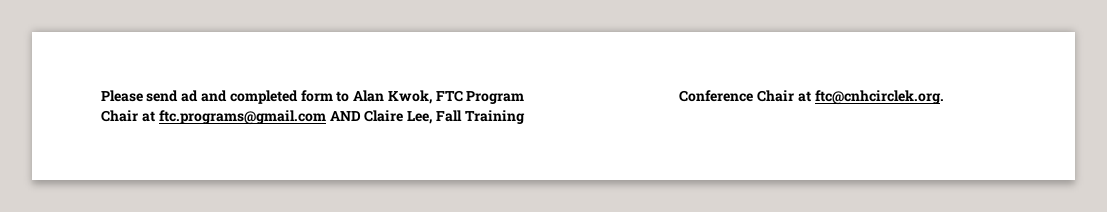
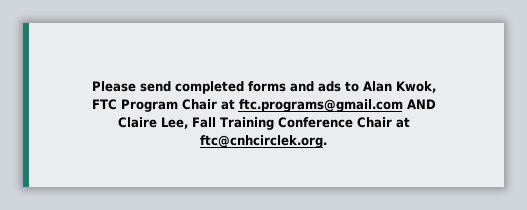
[181,90,333,104] ad and completed form -> [174,81,341,94] completed forms and ads

